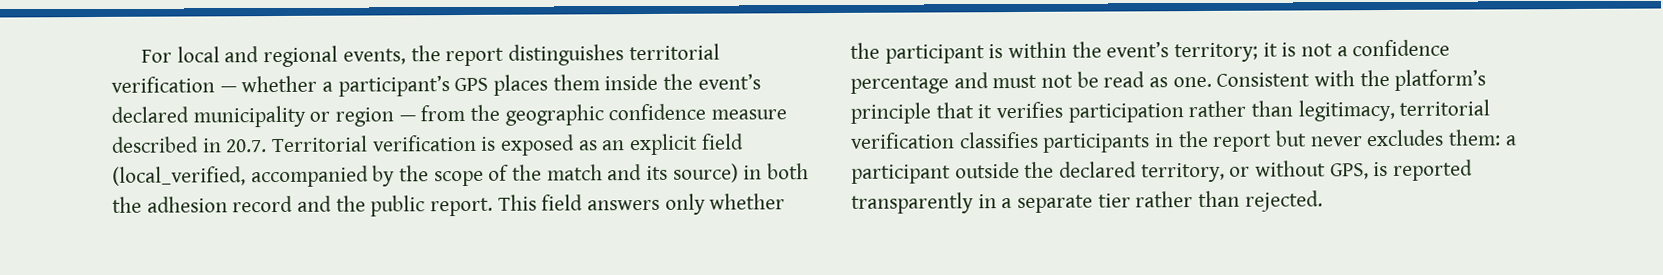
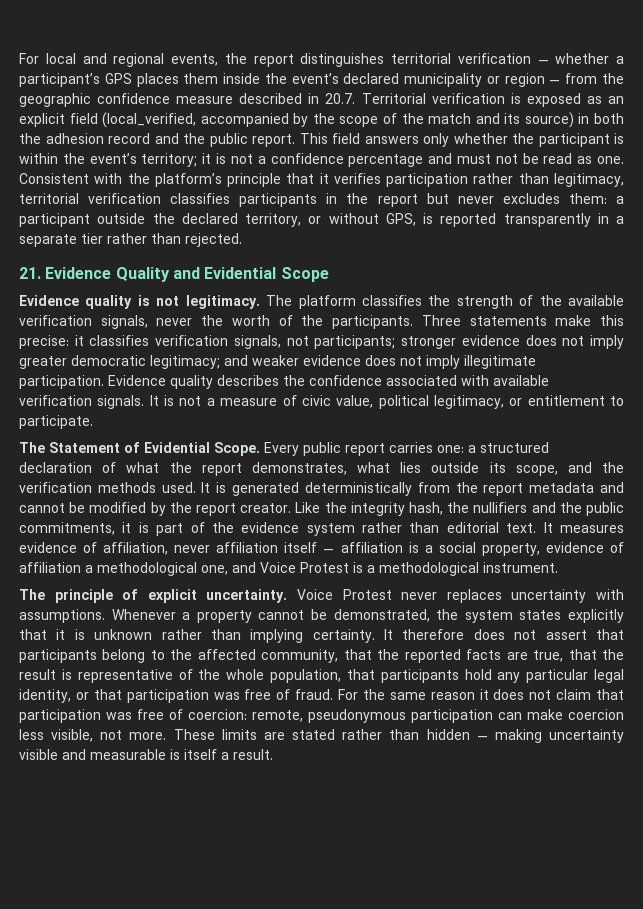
(1323, 201) none -> [19,267,329,282] [19,295,624,309] [19,315,625,329] [19,335,625,349] [19,355,536,369] [19,375,549,389] [19,395,624,409] [19,415,93,429] [19,442,549,456] [19,462,624,476] [19,482,624,496] [19,502,624,516] [19,522,624,536] [19,542,625,556] [19,562,558,576] [19,589,625,603] [19,609,625,623] [19,629,624,643] [19,649,624,663] [19,669,624,683] [19,689,624,703] [19,709,624,723] [19,729,624,743] [19,749,273,760] // 21. Evidence Quality and Evidential Scope // Evidence quality is not legitimacy. The platform classifies the strength of the available verification signals, never the worth of the participants. Three statements make this precise: it classifies verification signals, not participants; stronger evidence does not imply greater democratic legitimacy; and weaker evidence does not imply illegitimate participation. Evidence quality describes the confidence associated with available verification signals. It is not a measure of civic value, political legitimacy, or entitlement to participate. // The Statement of Evidential Scope. Every public report carries one: a structured declaration of what the report demonstrates, what lies outside its scope, and the verification methods used. It is generated deterministically from the report metadata and cannot be modified by the report creator. Like the integrity hash, the nullifiers and the public commitments, it is part of the evidence system rather than editorial text. It measures evidence of affiliation, never affiliation itself — affiliation is a social property, evidence of affiliation a methodological one, and Voice Protest is a methodological instrument. // The principle of explicit uncertainty. Voice Protest never replaces uncertainty with assumptions. Whenever a property cannot be demonstrated, the system states explicitly that it is unknown rather than implying certainty. It therefore does not assert that participants belong to the affected community, that the reported facts are true, that the result is representative of the whole population, that participants hold any particular legal identity, or that participation was free of fraud. For the same reason it does not claim that participation was free of coercion: remote, pseudonymous participation can make coercion less visible, not more. These limits are stated rather than hidden — making uncertainty visible and measurable is itself a result.

